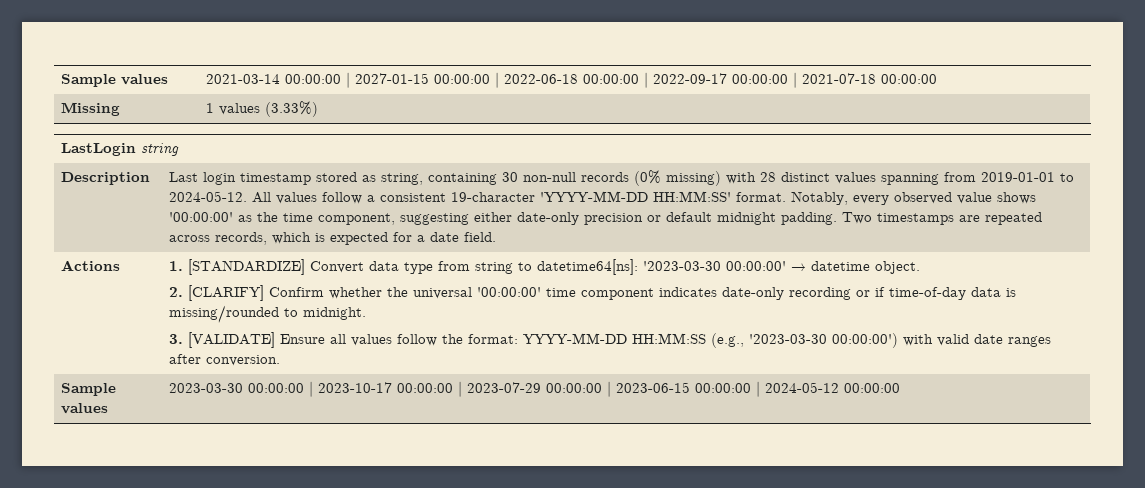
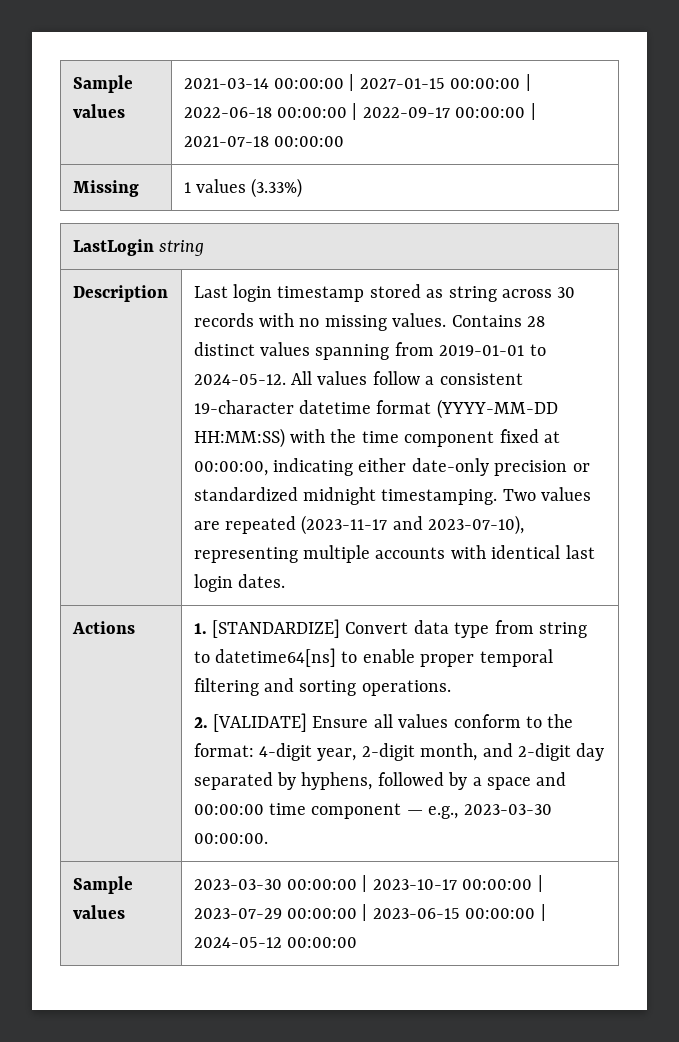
[381,170,757,186] string, containing 30 non-null records (0% missing) with -> [448,286,576,302] [193,313,522,331] string across 30 records with no missing values. Contains
[540,191,1037,205] [169,212,1043,225] [169,232,497,245] 'YYYY-MM-DD HH:MM:SS' format. Notably, every observed value shows '00:00:00' as the time component, suggesting either date-only precision or default midnight padding. Two timestamps are repeated across records, which is expected for a date field. -> [299,399,558,419] [193,428,561,448] [193,458,590,476] [193,487,592,505] [193,515,525,535] [193,545,595,563] [193,574,286,592] datetime format (YYYY-MM-DD HH:MM:SS) with the time component fixed at 00:00:00, indicating either date-only precision or standardized midnight timestamping. Two values are repeated (2023-11-17 and 2023-07-10), representing multiple accounts with identical last login dates.
[537,259,921,275] [169,285,1017,301] [169,305,367,323] [169,332,1052,348] [169,354,281,366] datetime64[ns]: '2023-03-30 00:00:00' → datetime object. // 2. [CLARIFY] Confirm whether the universal '00:00:00' time component indicates date-only recording or if time-of-day data is missing/rounded to midnight. // 3. [VALIDATE] Ensure all values follow the format: YYYY-MM-DD HH:MM:SS (e.g., '2023-03-30 00:00:00') with valid date ranges after conversion. -> [215,648,553,667] [193,678,451,696] [193,713,574,732] [193,743,605,761] [193,772,567,790] [193,803,552,819] [193,833,268,844] datetime64[ns] to enable proper temporal filtering and sorting operations. // 2. [VALIDATE] Ensure all values conform to the format: 4-digit year, 2-digit month, and 2-digit day separated by hyphens, followed by a space and 00:00:00 time component — e.g., 2023-03-30 00:00:00.

